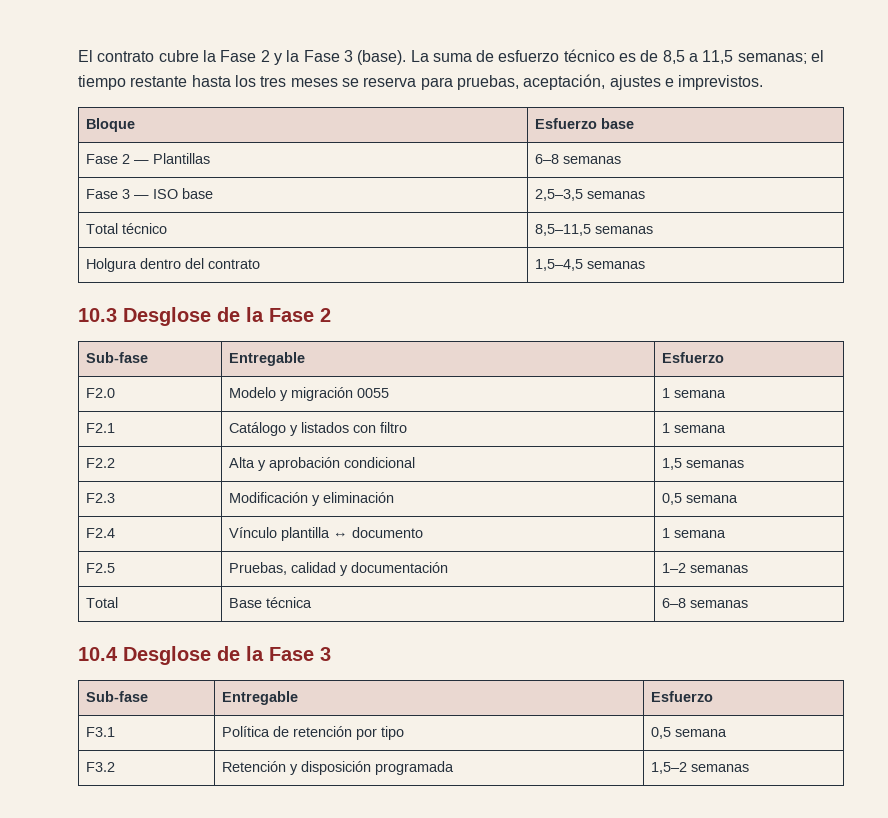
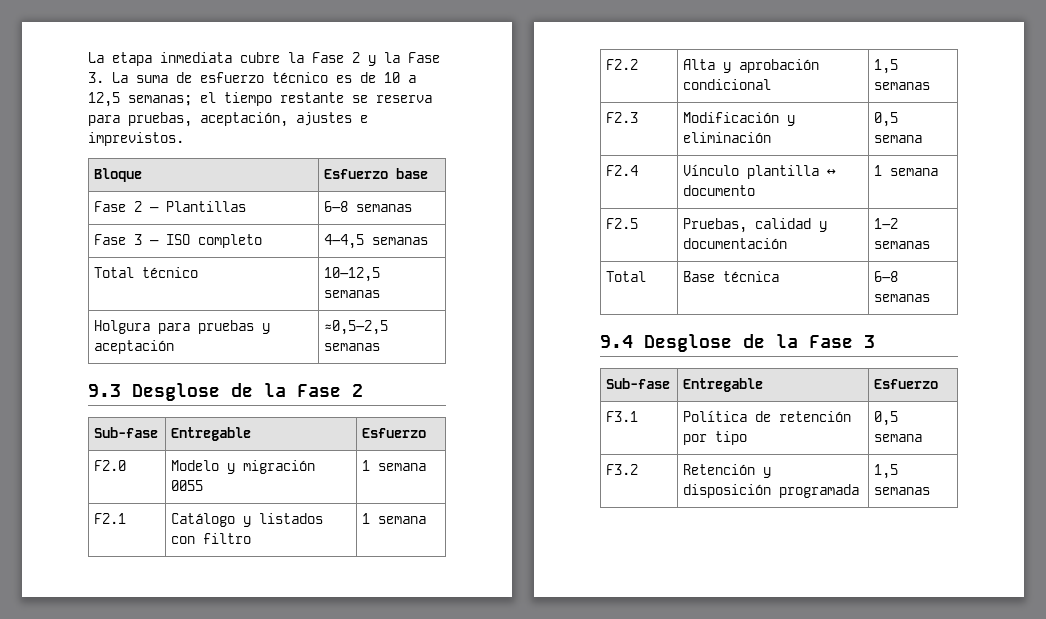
[78,50,155,62] El contrato -> [88,52,232,66] La etapa inmediata
[343,50,407,65] 3 (base). -> [88,72,104,83] 3.
[662,50,734,64] 8,5 a 11,5 -> [384,72,416,83] [88,92,120,107] 10 a 12,5
[191,75,338,87] hasta los tres meses -> (344, 97) none
[182,188,214,199] [535,189,584,201] base | 2,5–3,5 -> [198,234,263,248] [324,234,365,249] completo | 4–4,5
[535,224,592,236] 8,5–11,5 -> [324,267,381,282] 10–12,5
[140,258,261,269] [535,259,646,271] [78,308,117,322] dentro del contrato | 1,5–4,5 semanas // 10.3 -> [158,320,271,334] [94,340,175,354] [324,320,389,335] [324,343,381,351] [88,384,121,397] para pruebas y aceptación | ≈0,5–2,5 semanas // 9.3
[78,647,118,661] 10.4 -> [600,335,633,348] 9.4
[651,762,688,774] 1,5–2 -> [874,464,899,479] 1,5

